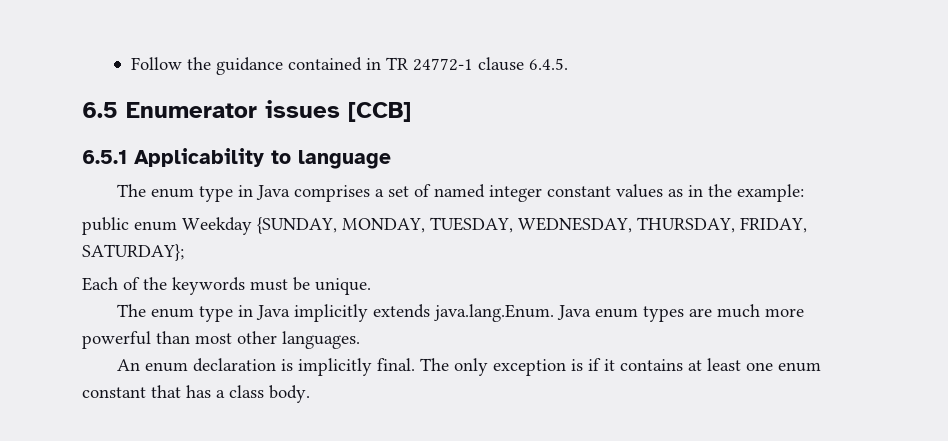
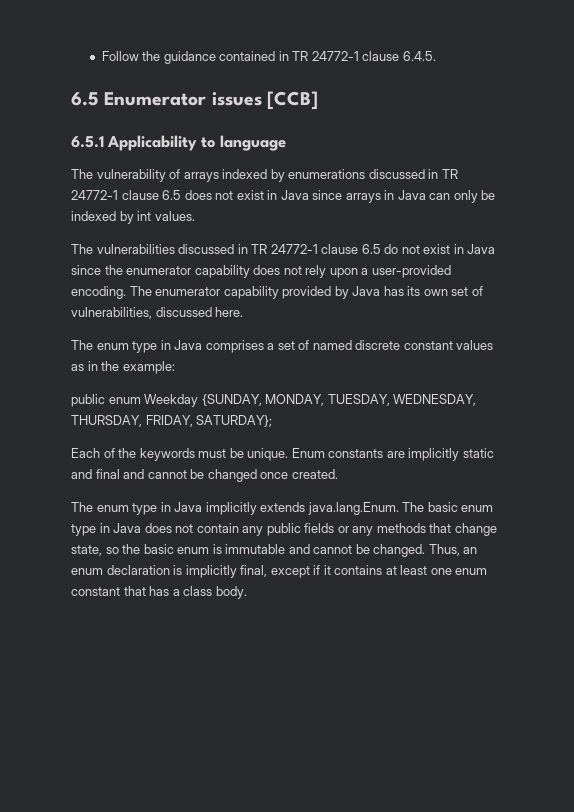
(391, 159) none -> [71,169,458,182] [71,190,496,203] [71,211,195,224] [71,244,496,254] [71,265,451,278] [71,286,483,299] [71,307,244,319] // The vulnerability of arrays indexed by enumerations discussed in TR 24772-1 clause 6.5 does not exist in Java since arrays in Java can only be indexed by int values. // The vulnerabilities discussed in TR 24772-1 clause 6.5 do not exist in Java since the enumerator capability does not rely upon a user-provided encoding. The enumerator capability provided by Java has its own set of vulnerabilities, discussed here.
[489,185,543,202] integer -> [355,340,401,350] discrete
(371, 286) none -> [291,448,494,461] [71,469,338,482] Enum constants are implicitly static and final and cannot be changed once created.
[557,304,805,322] [82,331,360,349] [117,358,584,376] Java enum types are much more powerful than most other languages. // An enum declaration is implicitly final. The only exception is -> [402,502,494,512] [71,523,497,536] [71,544,478,557] [71,565,310,578] The basic enum type in Java does not contain any public fields or any methods that change state, so the basic enum is immutable and cannot be changed. Thus, an enum declaration is implicitly final, except

